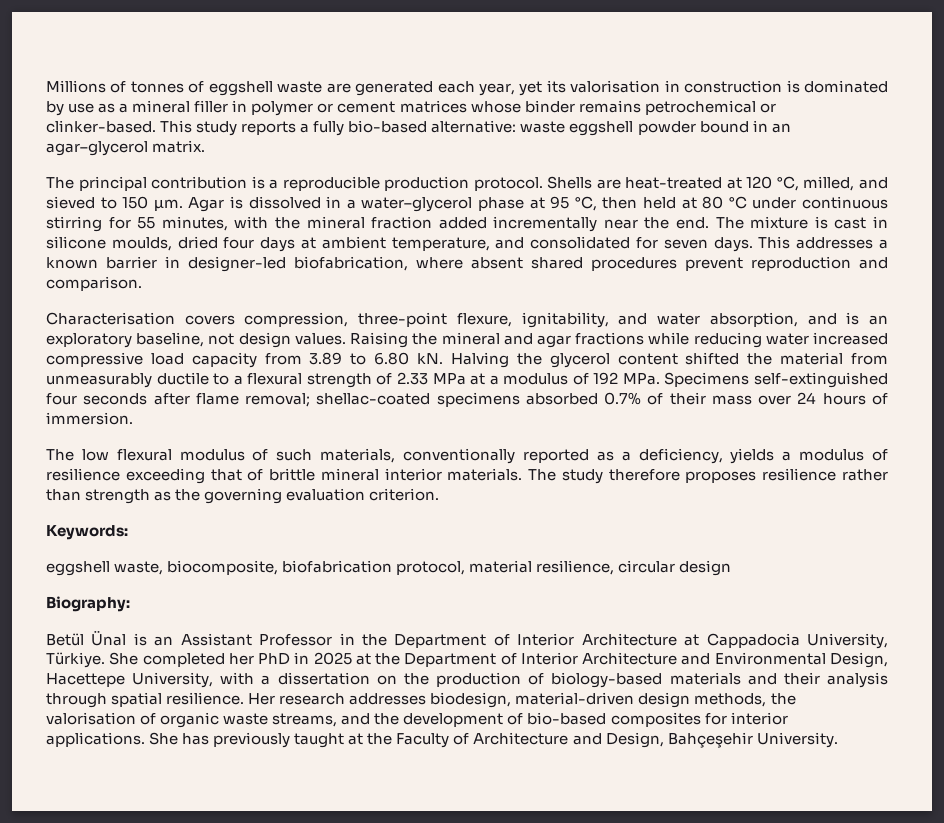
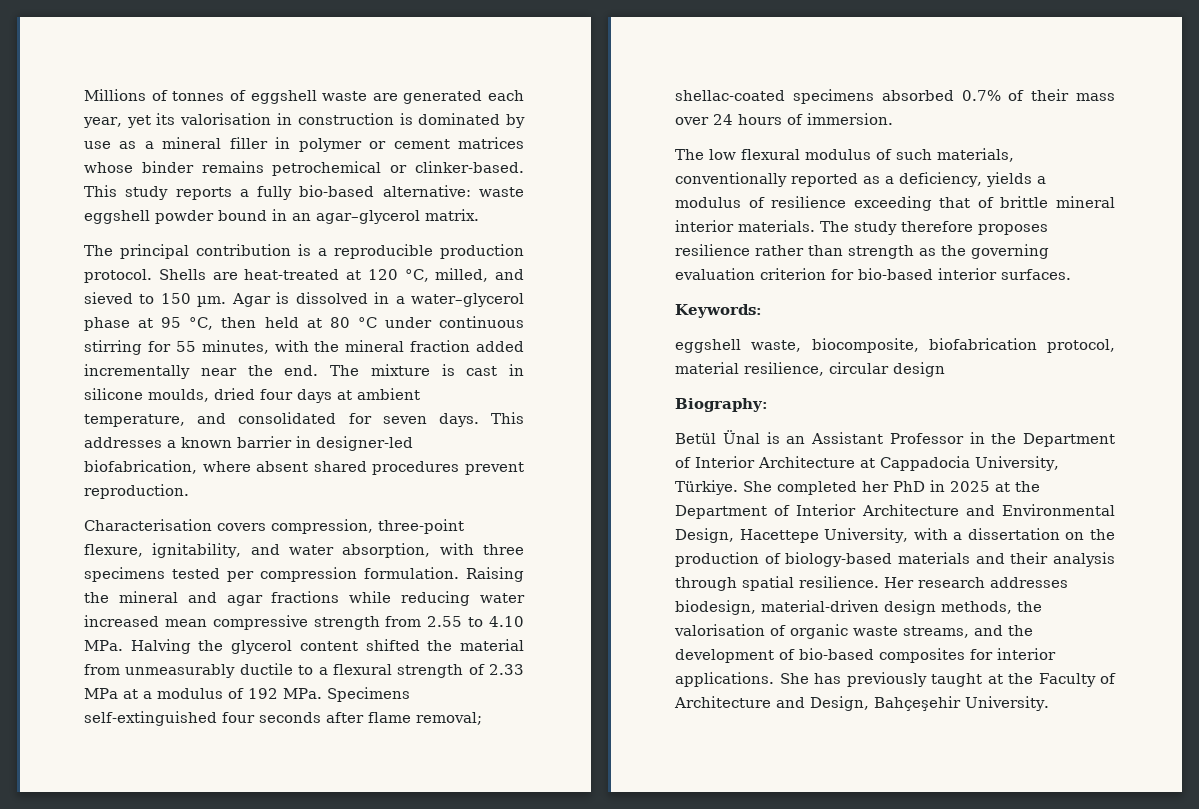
[751,256,888,271] [46,276,142,291] reproduction and comparison. -> [84,484,189,499] reproduction.
[807,312,889,325] [46,332,346,348] and is an exploratory baseline, not design values. -> [439,543,524,555] [84,567,459,582] with three specimens tested per compression formulation.
[46,352,444,368] compressive load capacity from 3.89 to 6.80 kN. -> [164,615,524,630] [84,640,123,651] mean compressive strength from 2.55 to 4.10 MPa.
[369,488,440,501] criterion. -> [760,268,1071,280] criterion for bio-based interior surfaces.

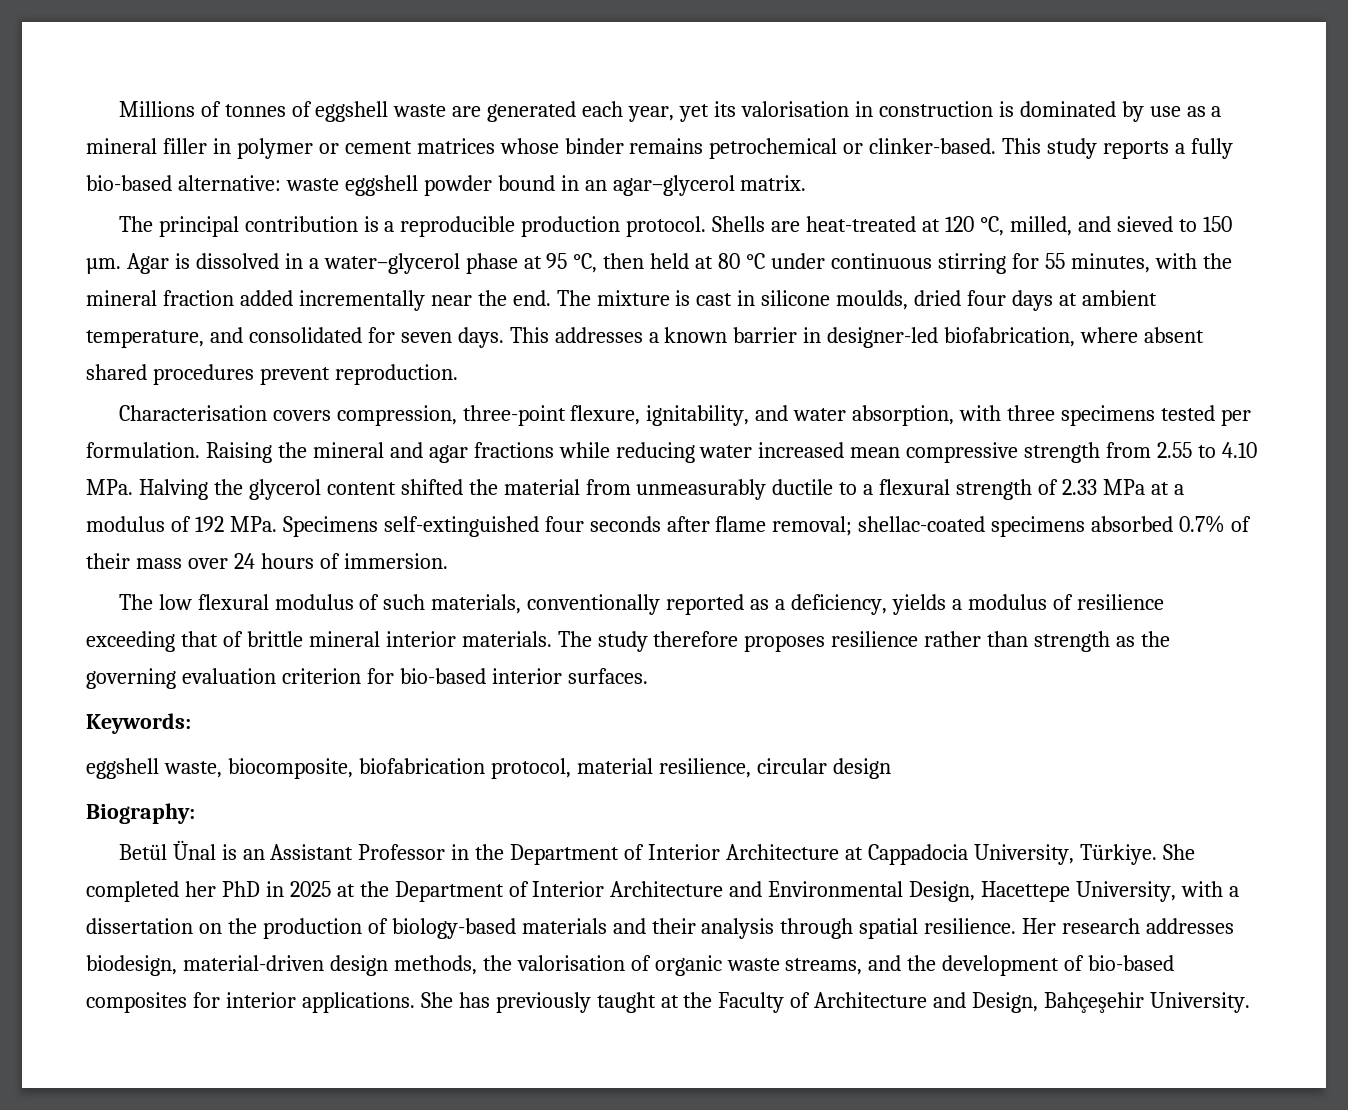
[260,567,357,582] compression -> (1251, 417) none

